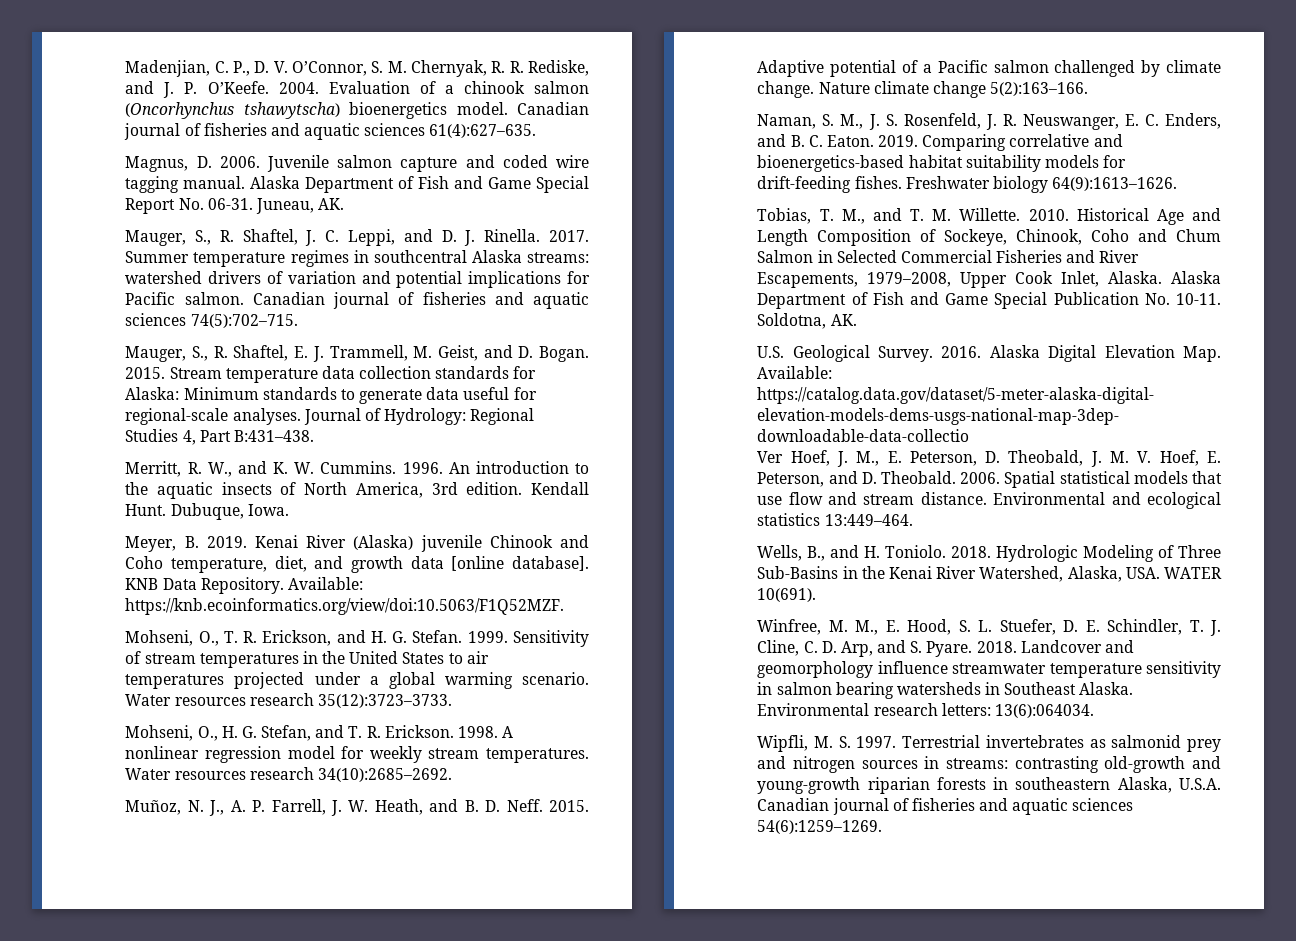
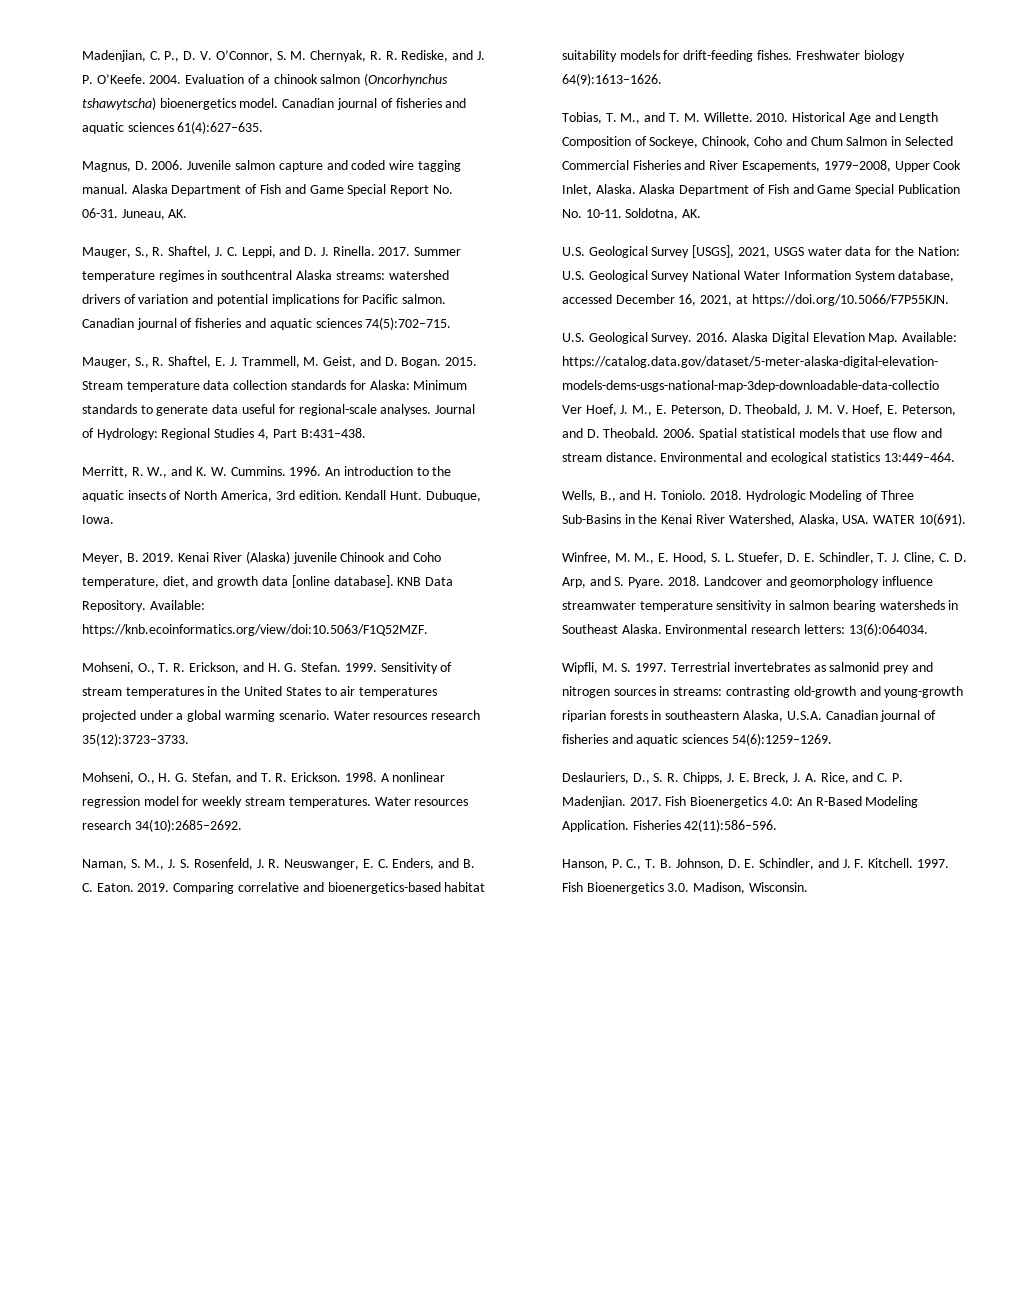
[125,799,590,816] [757,60,1221,77] [757,81,1089,98] // Muñoz, N. J., A. P. Farrell, J. W. Heath, and B. D. Neff. 2015. Adaptive potential of a Pacific salmon challenged by climate change. Nature climate change 5(2):163–166. -> (242, 825) none
(857, 320) none -> [561,245,960,258] [561,270,955,282] [561,294,949,306] // U.S. Geological Survey [USGS], 2021, USGS water data for the Nation: U.S. Geological Survey National Water Information System database, accessed December 16, 2021, at https://doi.org/10.5066/F7P55KJN.
(883, 827) none -> [561,772,903,784] [561,796,919,808] [561,819,778,832] [561,858,949,870] [561,882,808,894] // Deslauriers, D., S. R. Chipps, J. E. Breck, J. A. Rice, and C. P. Madenjian. 2017. Fish Bioenergetics 4.0: An R-Based Modeling Application. Fisheries 42(11):586–596. // Hanson, P. C., T. B. Johnson, D. E. Schindler, and J. F. Kitchell. 1997. Fish Bioenergetics 3.0. Madison, Wisconsin.

